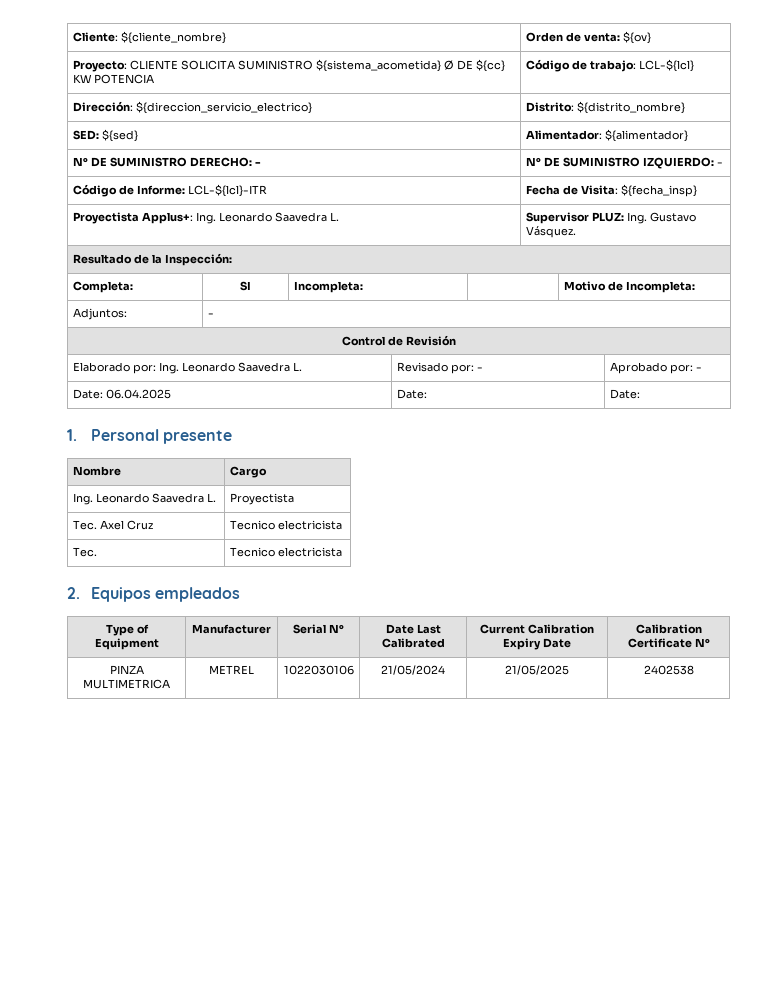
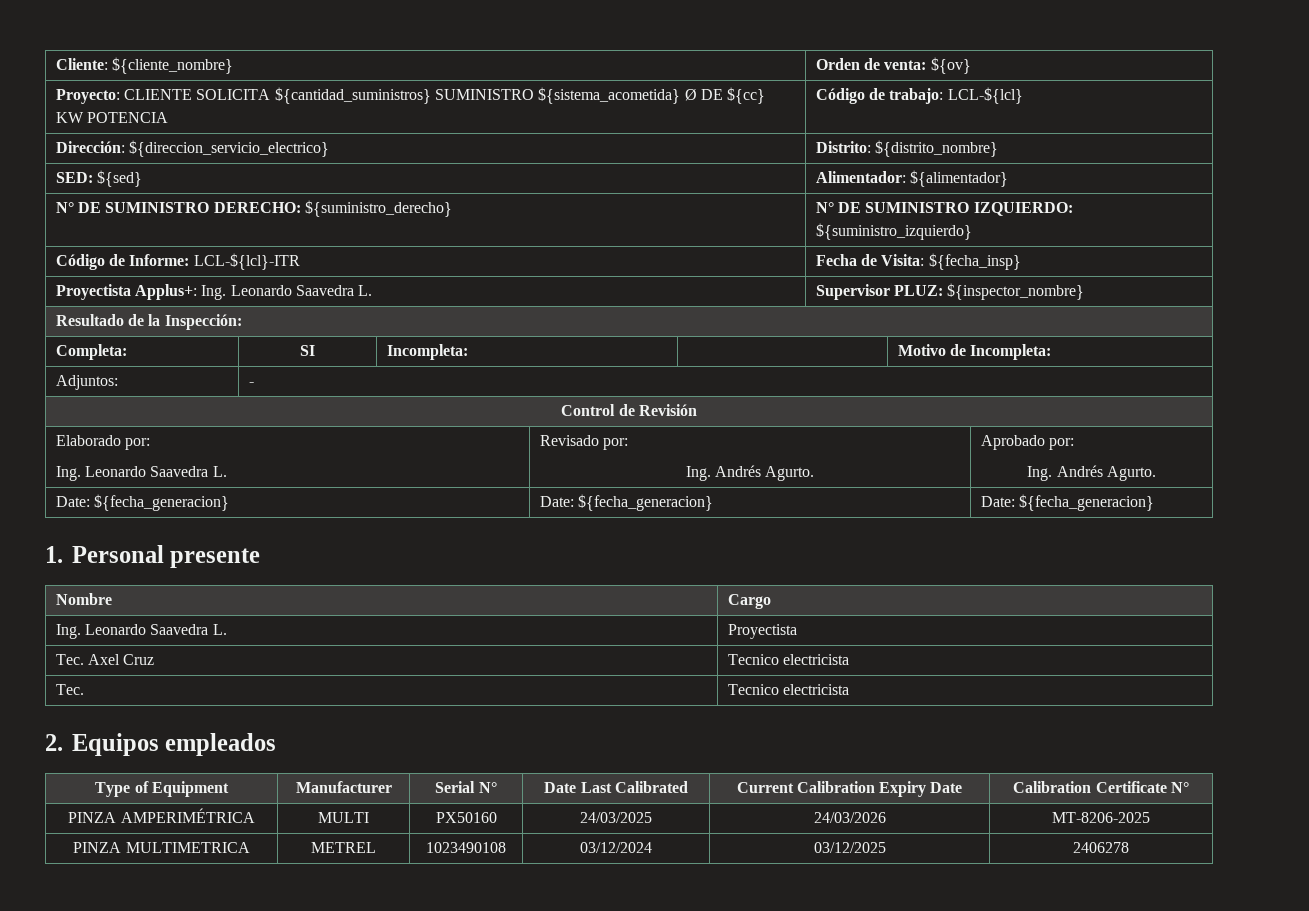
(235, 65) none -> [274,87,431,104] ${cantidad_suministros}
[254,162,261,166] - -> [304,200,452,217] ${suministro_derecho}
[716,162,723,166] - -> [815,223,972,240] ${suministro_izquierdo}
[626,212,696,224] [525,226,576,238] Ing. Gustavo Vásquez. -> [947,283,1085,300] ${inspector_nombre}
(156, 369) none -> (150, 444) //
[476,367,483,371] - -> [685,465,815,481] // Ing. Andrés Agurto.
[695,367,702,371] [72,389,171,399] [396,389,427,399] [609,389,640,399] - // Date: 06.04.2025 | Date: | Date: -> [1027,465,1156,481] [55,494,229,511] [539,494,713,511] [980,494,1154,511] // Ing. Andrés Agurto. // Date: ${fecha_generacion} | Date: ${fecha_generacion} | Date: ${fecha_generacion}
(710, 642) none -> [68,808,255,823] [318,812,369,823] [435,812,497,823] [580,812,652,823] [813,812,886,823] [1052,812,1150,823] // PINZA AMPERIMÉTRICA | MULTI | PX50160 | 24/03/2025 | 24/03/2026 | MT-8206-2025
[283,665,354,675] [381,665,445,675] [505,665,569,675] [643,665,694,675] 1022030106 | 21/05/2024 | 21/05/2025 | 2402538 -> [426,842,506,853] [580,842,652,853] [813,842,886,853] [1073,842,1129,853] 1023490108 | 03/12/2024 | 03/12/2025 | 2406278

